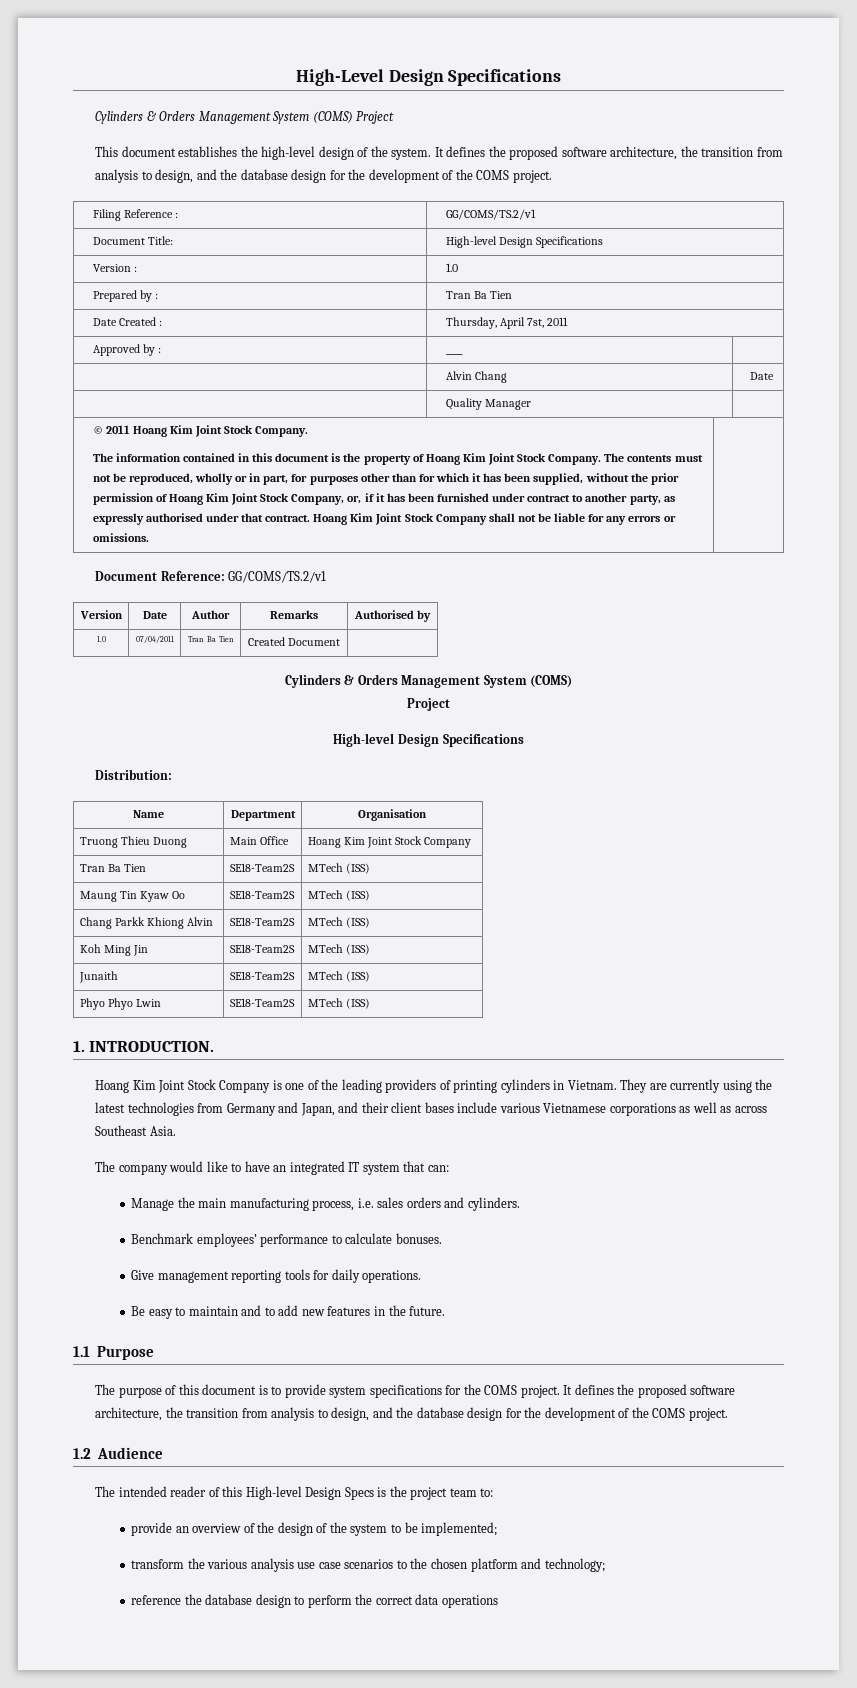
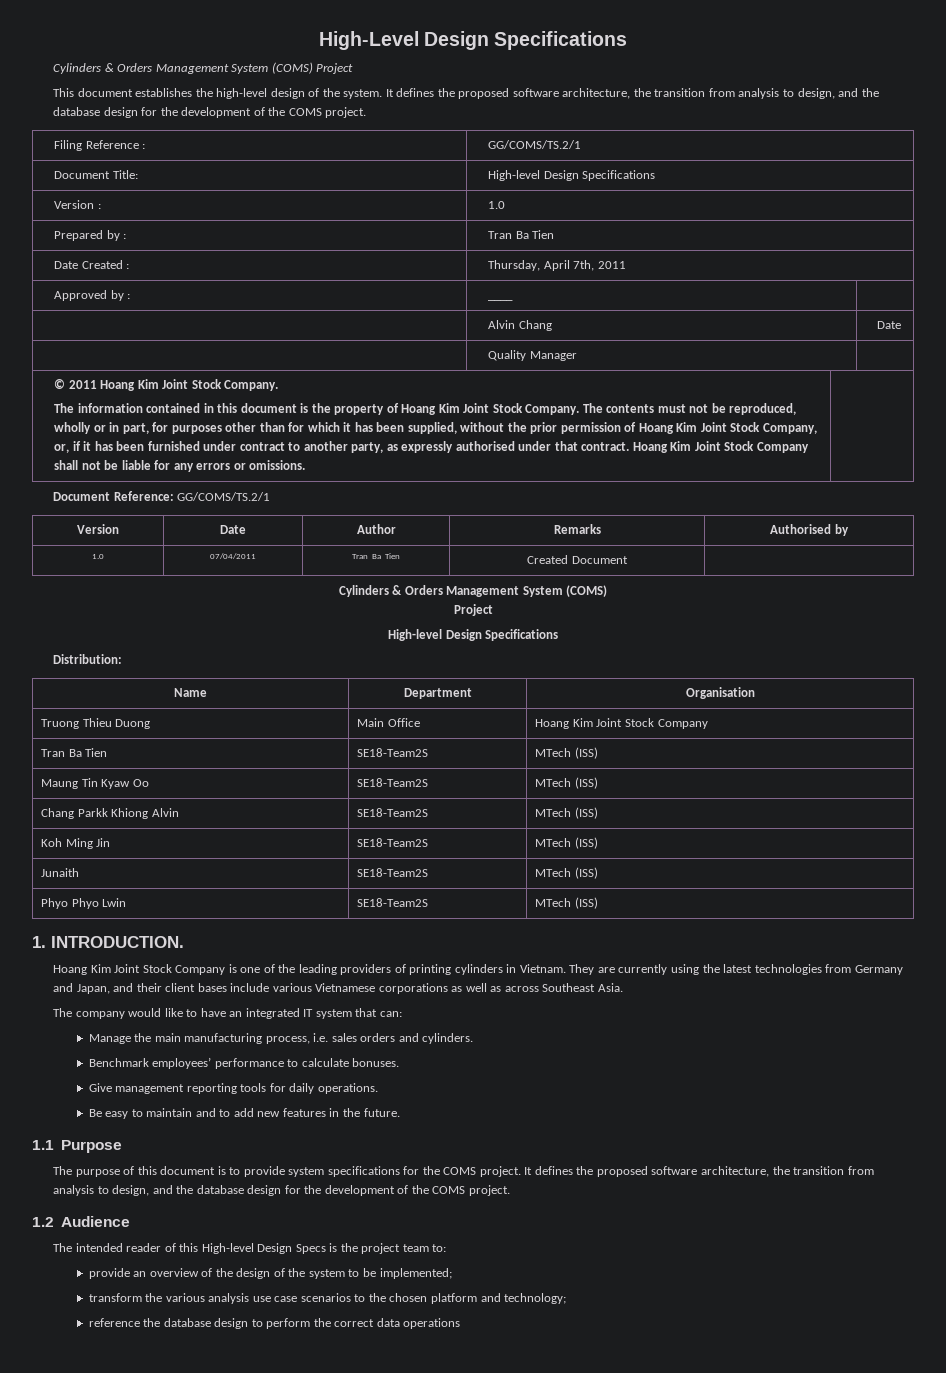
[445,209,536,220] GG/COMS/TS.2/v1 -> [488,140,582,149] GG/COMS/TS.2/1
[526,318,544,328] 7st, -> [573,260,595,271] 7th,
[228,571,327,583] GG/COMS/TS.2/v1 -> [177,492,271,501] GG/COMS/TS.2/1

